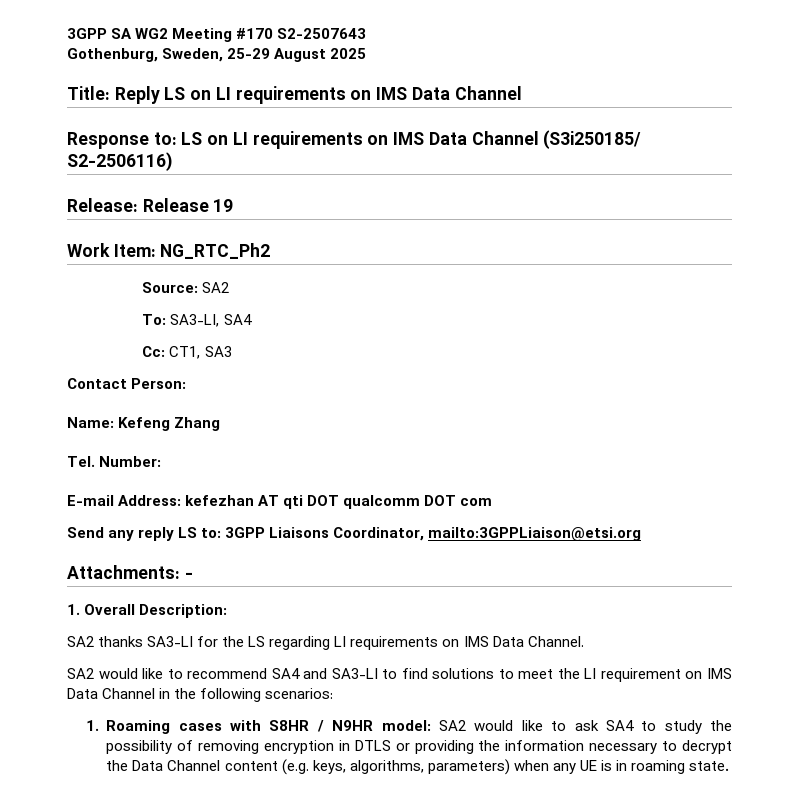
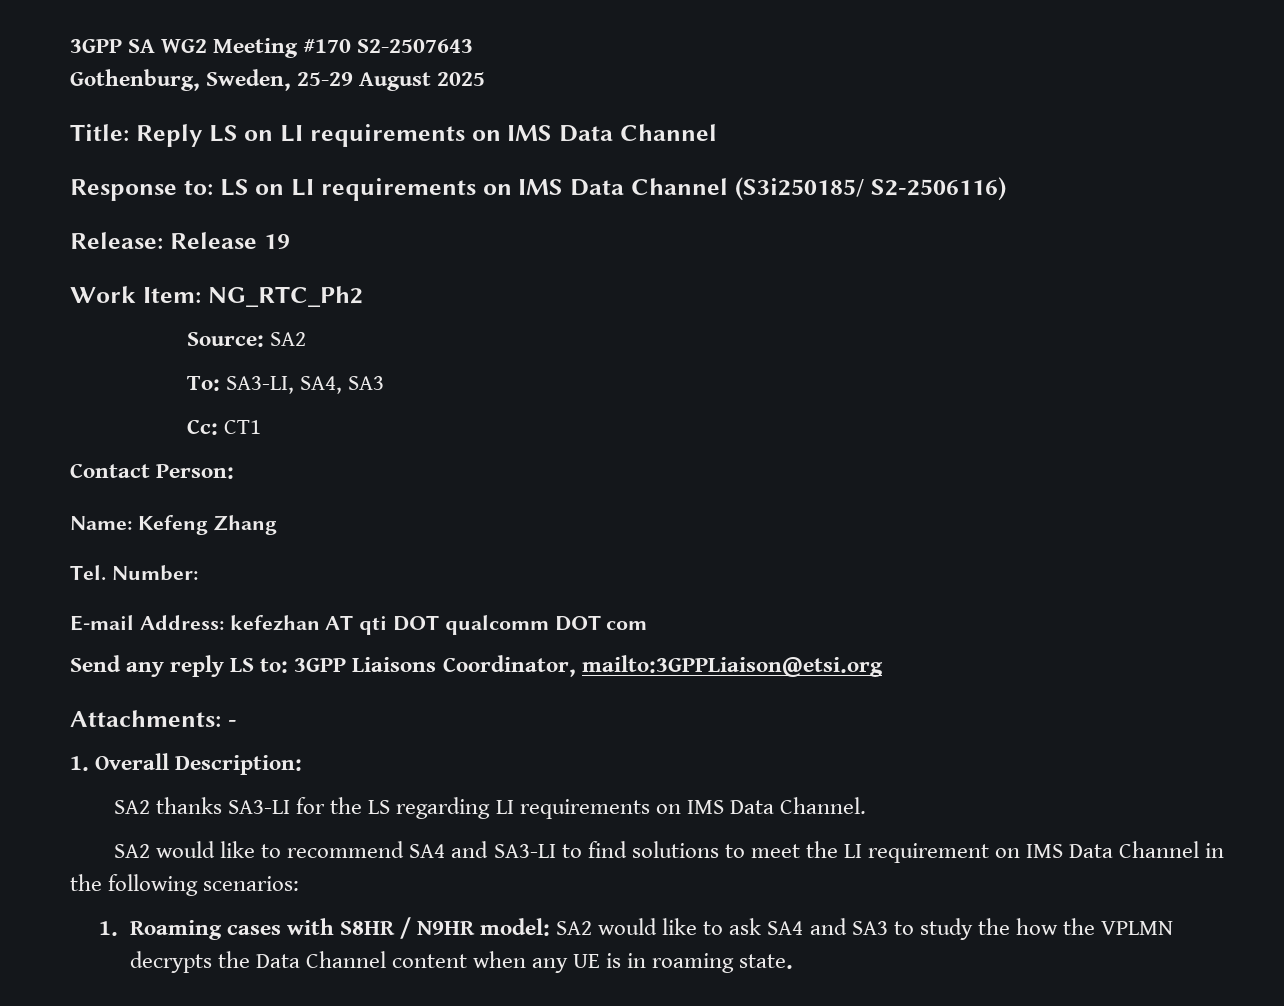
[223,314,252,325] SA4 -> [300,376,385,394] SA4, SA3
[169,346,232,359] CT1, SA3 -> [224,420,262,434] CT1
(634, 725) none -> [809,918,888,935] and SA3
[106,740,732,754] [106,759,510,775] possibility of removing encryption in DTLS or providing the information necessary to decrypt the Data Channel content (e.g. keys, algorithms, parameters) -> [1015,918,1174,935] [129,951,467,973] how the VPLMN decrypts the Data Channel content

